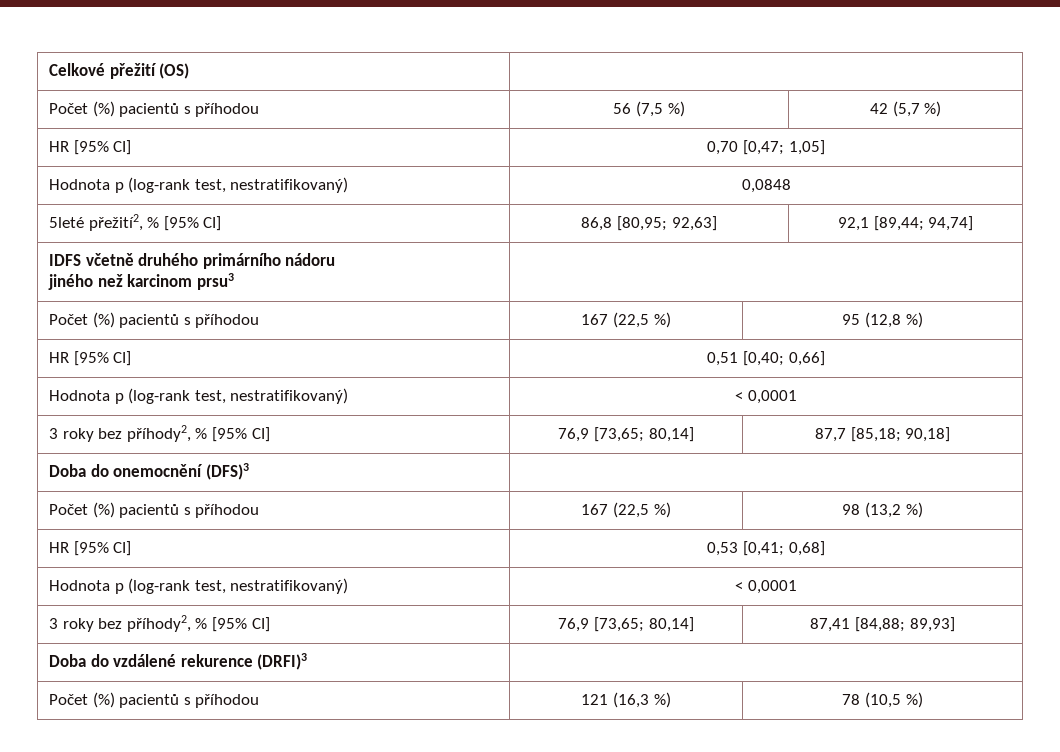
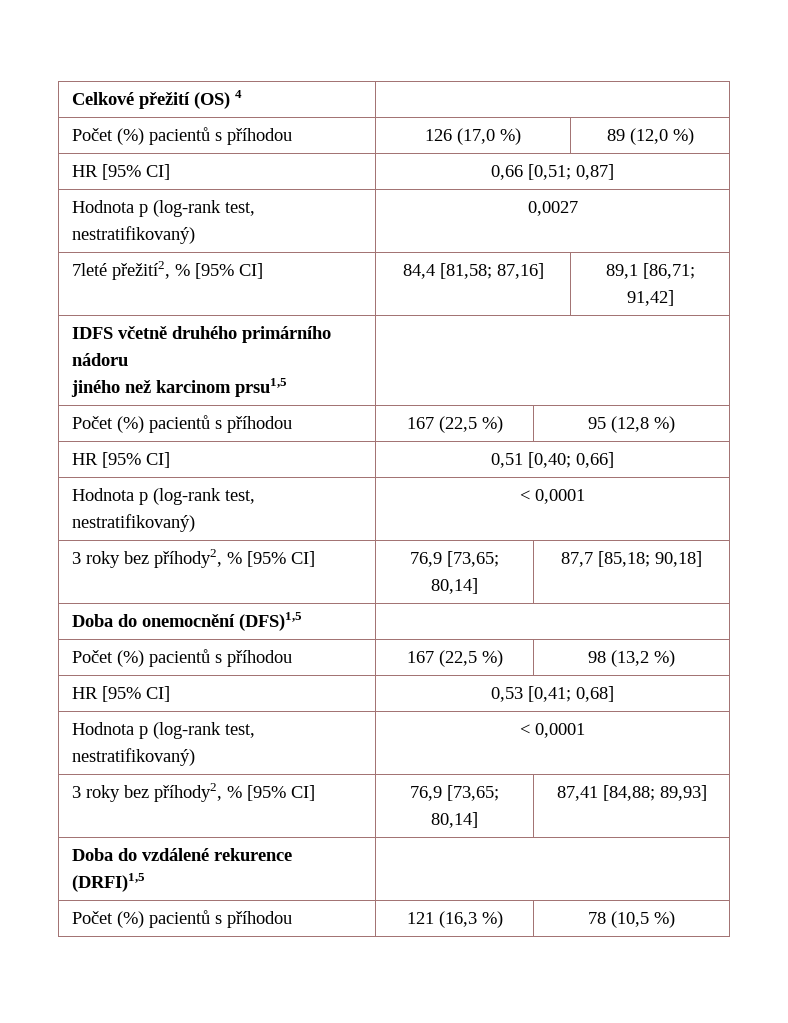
[48,101,260,117] [613,101,685,117] [869,101,942,117] [48,140,132,155] [707,140,825,155] [48,177,349,193] [741,179,791,193] [48,217,84,228] | // Počet (%) pacientů s příhodou | 56 (7,5 %) | 42 (5,7 %) // HR [95% CI] | 0,70 [0,47; 1,05] // Hodnota p (log-rank test, nestratifikovaný) | 0,0848 // 5leté -> [235,90,243,98] [72,127,293,145] [425,128,521,145] [606,128,694,145] [72,164,171,180] [491,164,614,180] [72,200,256,217] [72,226,196,244] [527,201,578,216] [72,263,108,276] 4 | // Počet (%) pacientů s příhodou | 126 (17,0 %) | 89 (12,0 %) // HR [95% CI] | 0,66 [0,51; 0,87] // Hodnota p (log-rank test, nestratifikovaný) | 0,0027 // 7leté
[581,216,717,231] [837,216,974,231] 86,8 [80,95; 92,63] | 92,1 [89,44; 94,74] -> [402,263,544,279] [605,263,695,279] [626,290,674,306] 84,4 [81,58; 87,16] | 89,1 [86,71; 91,42]
[196,273,234,290] prsu3 -> [235,378,288,397] prsu1,5
[205,463,249,480] (DFS)3 -> [239,612,303,631] (DFS)1,5
[257,653,308,670] (DRFI)3 -> [72,873,146,892] (DRFI)1,5

